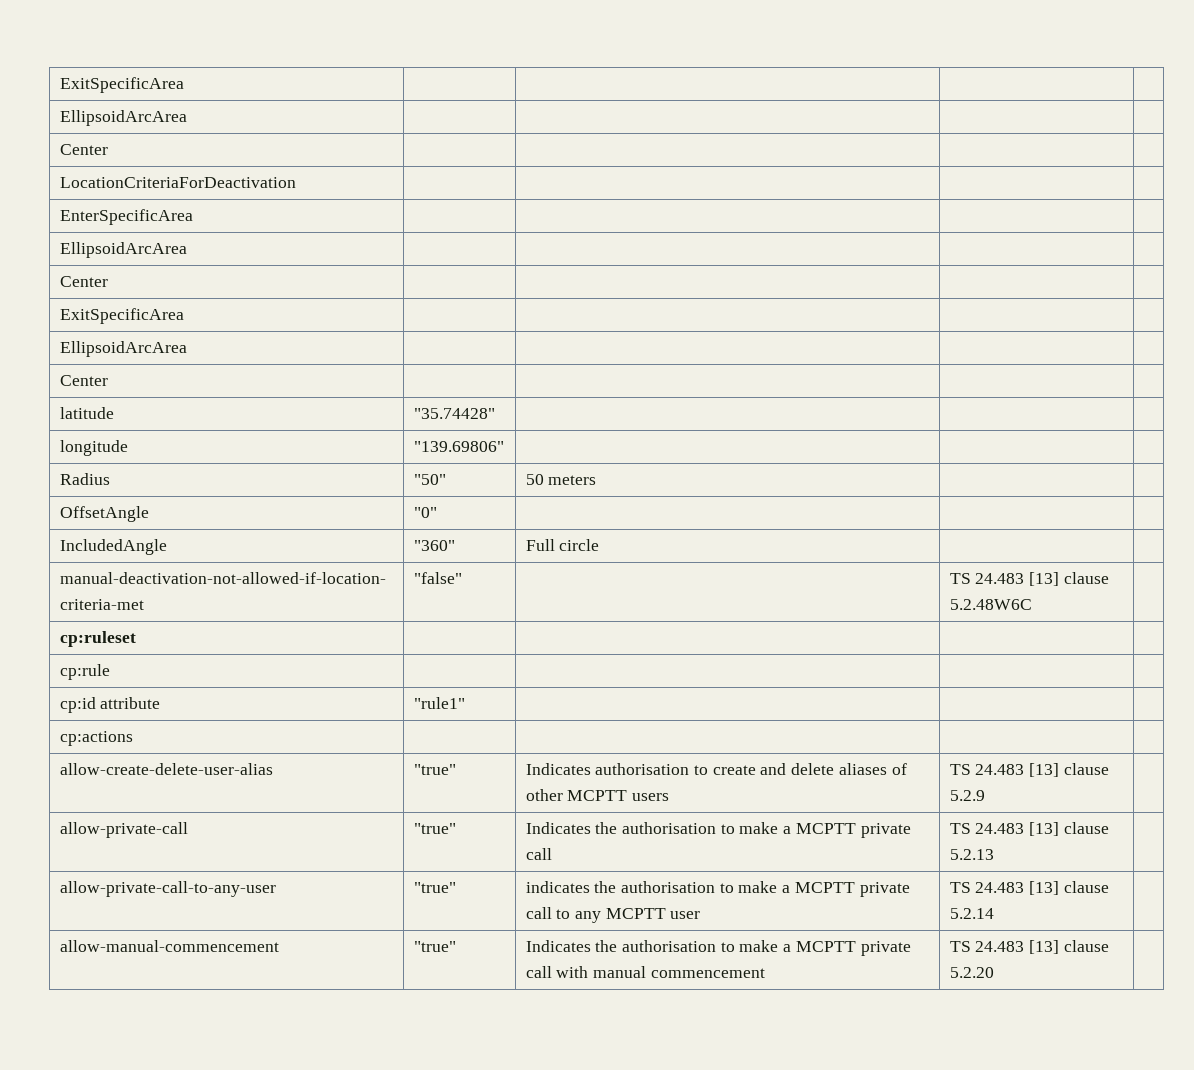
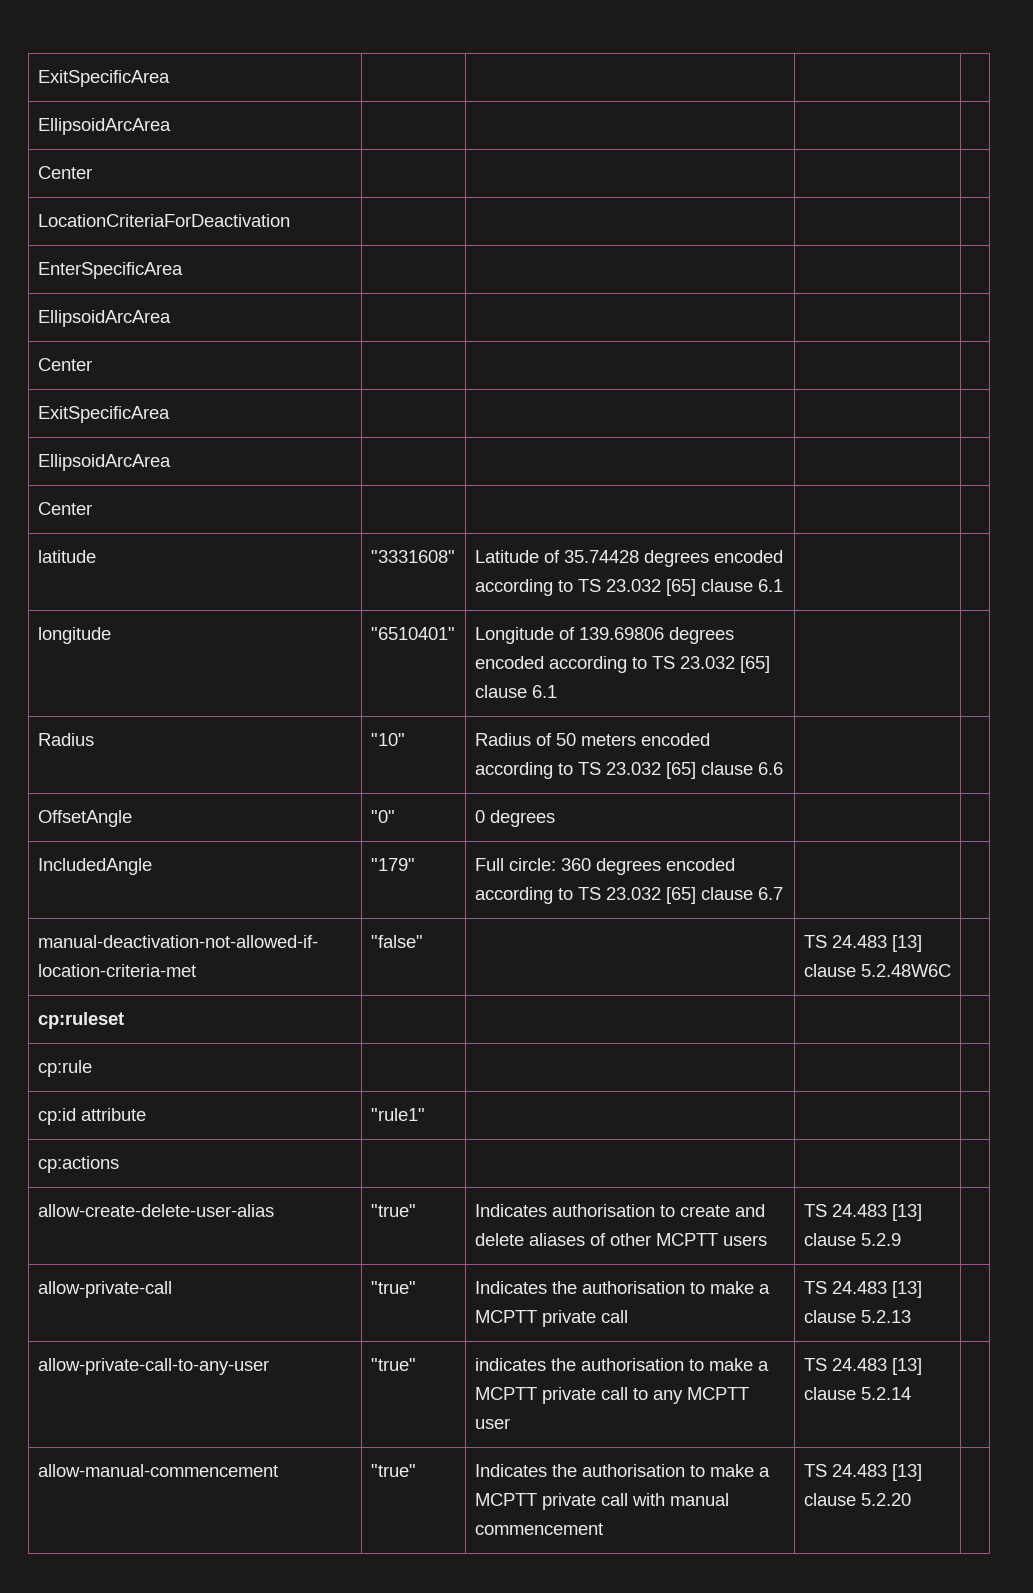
[413,408,495,419] [59,440,128,456] [413,441,504,452] [59,473,110,485] [413,474,446,485] [525,474,597,485] "35.74428" | | | // longitude | "139.69806" | | | // Radius | "50" | 50 meters -> [370,550,455,563] [474,550,783,567] [474,579,783,596] [37,627,111,644] [370,627,455,640] [474,627,734,644] [474,656,770,673] [474,685,557,698] [37,733,94,746] [370,733,405,746] [474,733,710,746] [474,762,783,779] "3331608" | Latitude of 35.74428 degrees encoded according to TS 23.032 [65] clause 6.1 | | // longitude | "6510401" | Longitude of 139.69806 degrees encoded according to TS 23.032 [65] clause 6.1 | | // Radius | "10" | Radius of 50 meters encoded according to TS 23.032 [65] clause 6.6
(437, 512) none -> [474,810,555,827] 0 degrees
[413,540,455,551] "360" -> [370,858,415,871] "179"
[559,539,600,551] circle -> [508,858,735,875] [474,887,783,904] circle: 360 degrees encoded according to TS 23.032 [65] clause 6.7

